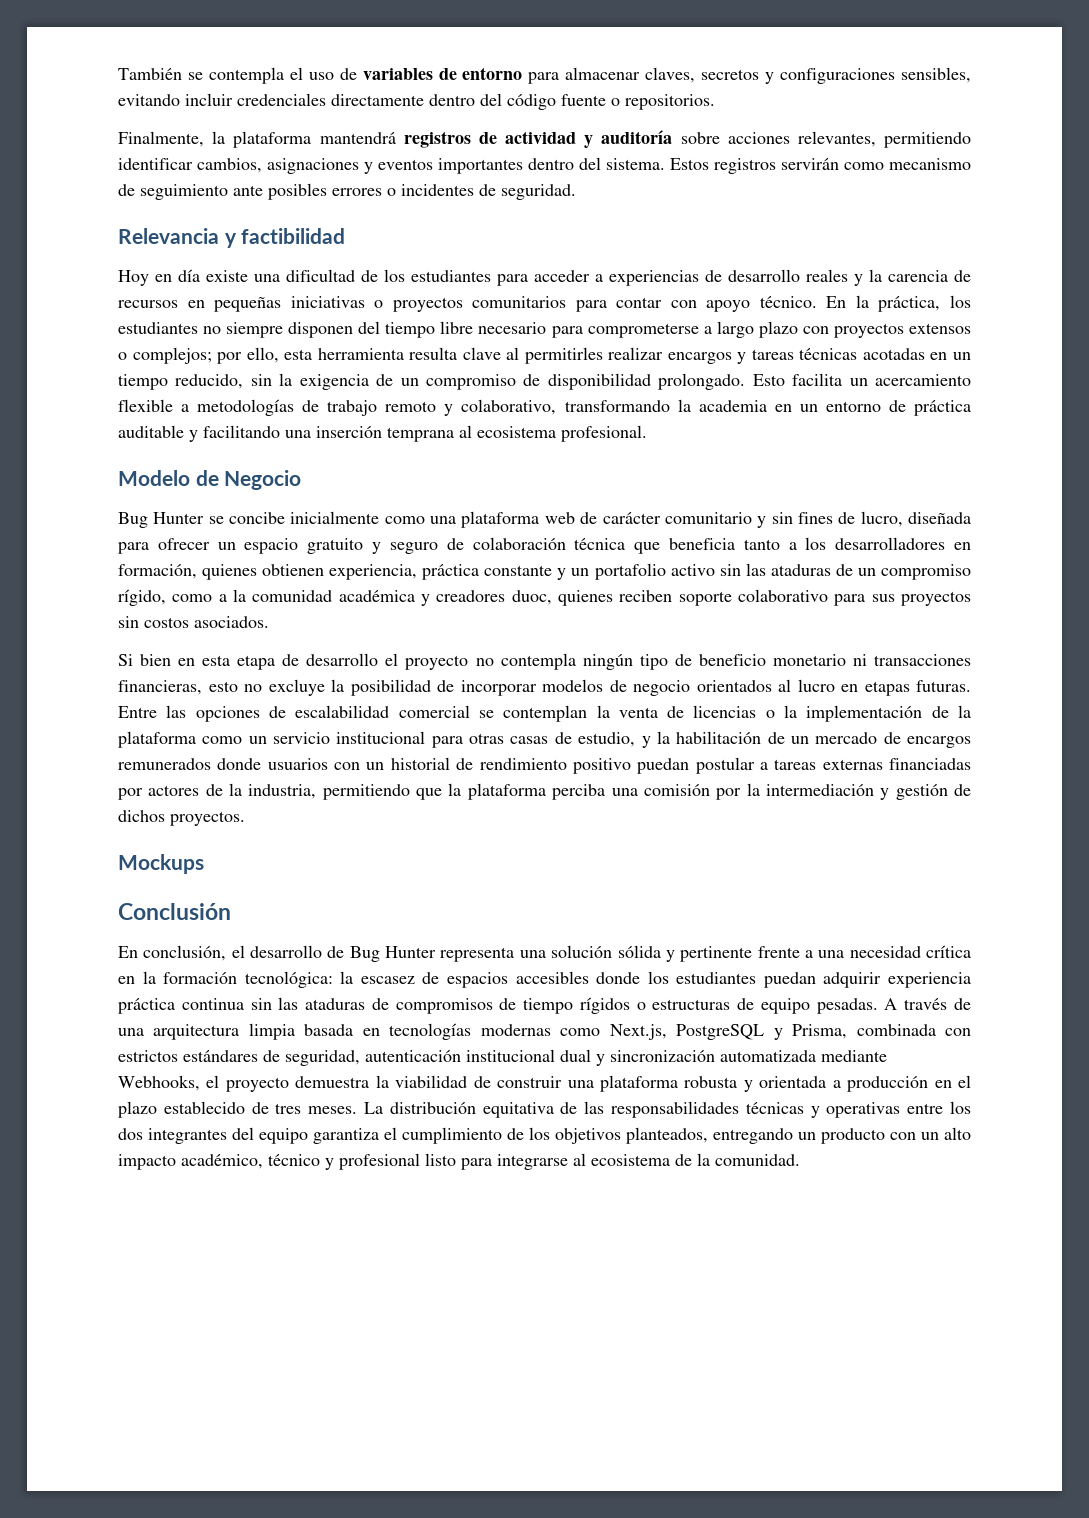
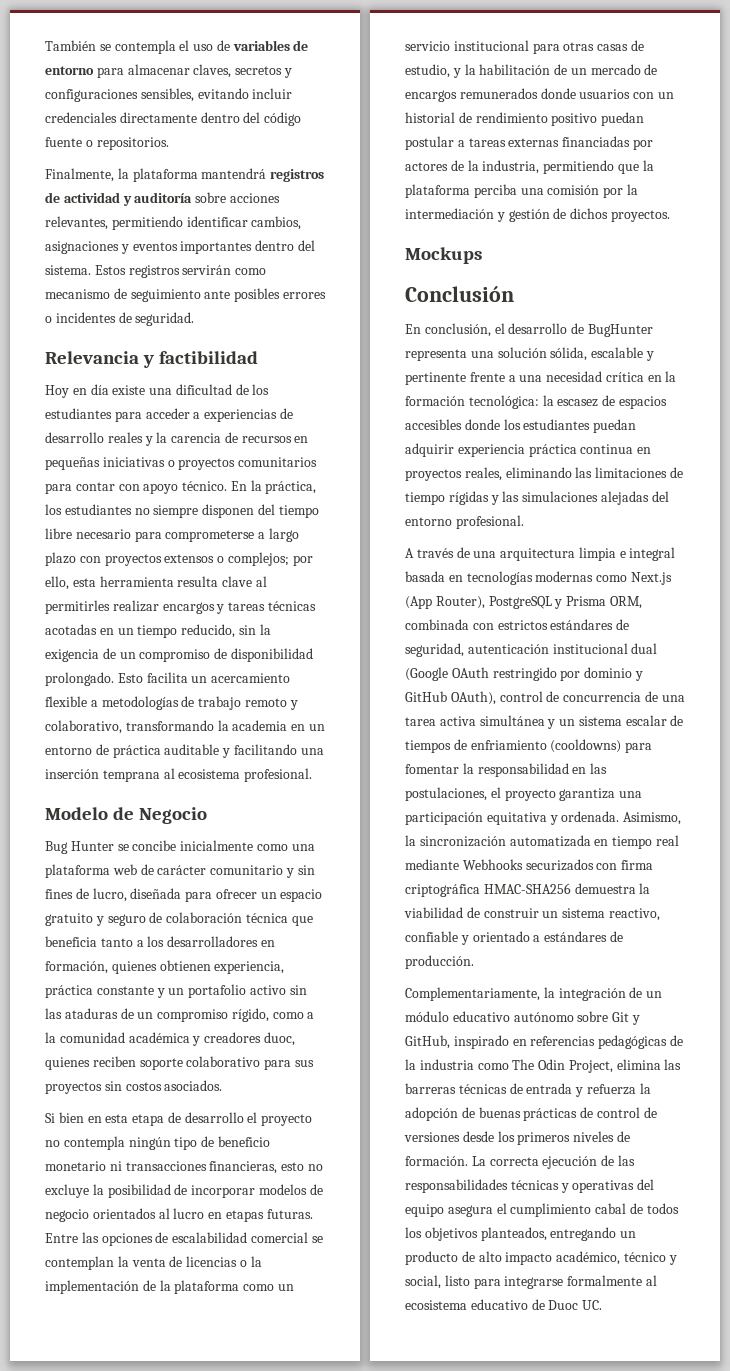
[349,946,437,962] Bug Hunter -> [587,324,653,337] BugHunter
[617,945,661,958] sólida -> [550,347,644,361] sólida, escalable
[250,997,878,1014] sin las ataduras de compromisos de tiempo rígidos o estructuras de equipo pesadas. -> [637,447,652,454] [405,467,683,481] [405,491,669,505] [405,515,524,529] en proyectos reales, eliminando las limitaciones de tiempo rígidas y las simulaciones alejadas del entorno profesional. //
(295, 1031) none -> [619,547,676,561] e integral
[609,1024,848,1040] Next.js, PostgreSQL y Prisma, -> [630,572,672,585] [405,596,642,609] Next.js (App Router), PostgreSQL y Prisma ORM,
[596,1050,887,1066] [118,1075,289,1092] y sincronización automatizada mediante Webhooks, el proyecto -> [405,667,643,681] [405,691,685,705] [405,715,684,729] [405,739,653,753] [405,763,608,777] [405,787,643,801] [405,811,682,825] [405,835,679,849] [405,859,654,871] [405,883,571,897] (Google OAuth restringido por dominio y GitHub OAuth), control de concurrencia de una tarea activa simultánea y un sistema escalar de tiempos de enfriamiento (cooldowns) para fomentar la responsabilidad en las postulaciones, el proyecto garantiza una participación equitativa y ordenada. Asimismo, la sincronización automatizada en tiempo real mediante Webhooks securizados con firma criptográfica HMAC-SHA256
[567,1075,971,1092] [118,1101,554,1118] una plataforma robusta y orientada a producción en el plazo establecido de tres meses. La distribución equitativa -> [542,908,660,921] [405,931,623,945] [405,955,474,969] [405,987,663,1001] [405,1011,640,1025] [405,1035,683,1049] [405,1059,682,1073] [405,1083,651,1097] [405,1107,657,1121] [404,1131,630,1145] [405,1156,598,1169] un sistema reactivo, confiable y orientado a estándares de producción. // Complementariamente, la integración de un módulo educativo autónomo sobre Git y GitHub, inspirado en referencias pedagógicas de la industria como The Odin Project, elimina las barreras técnicas de entrada y refuerza la adopción de buenas prácticas de control de versiones desde los primeros niveles de formación. La correcta ejecución
[907,1101,971,1114] [118,1128,227,1144] entre los dos integrantes -> (635, 1186) none
[313,1128,379,1144] garantiza -> [447,1205,493,1217] asegura
[507,1128,524,1140] de -> [595,1203,679,1214] cabal de todos
[890,1132,939,1140] con un -> [461,1251,475,1262] de
[339,1153,420,1170] profesional -> [405,1275,441,1289] social,
[573,1153,800,1166] al ecosistema de la comunidad. -> [567,1275,657,1286] [405,1299,603,1310] formalmente al ecosistema educativo de Duoc UC.

